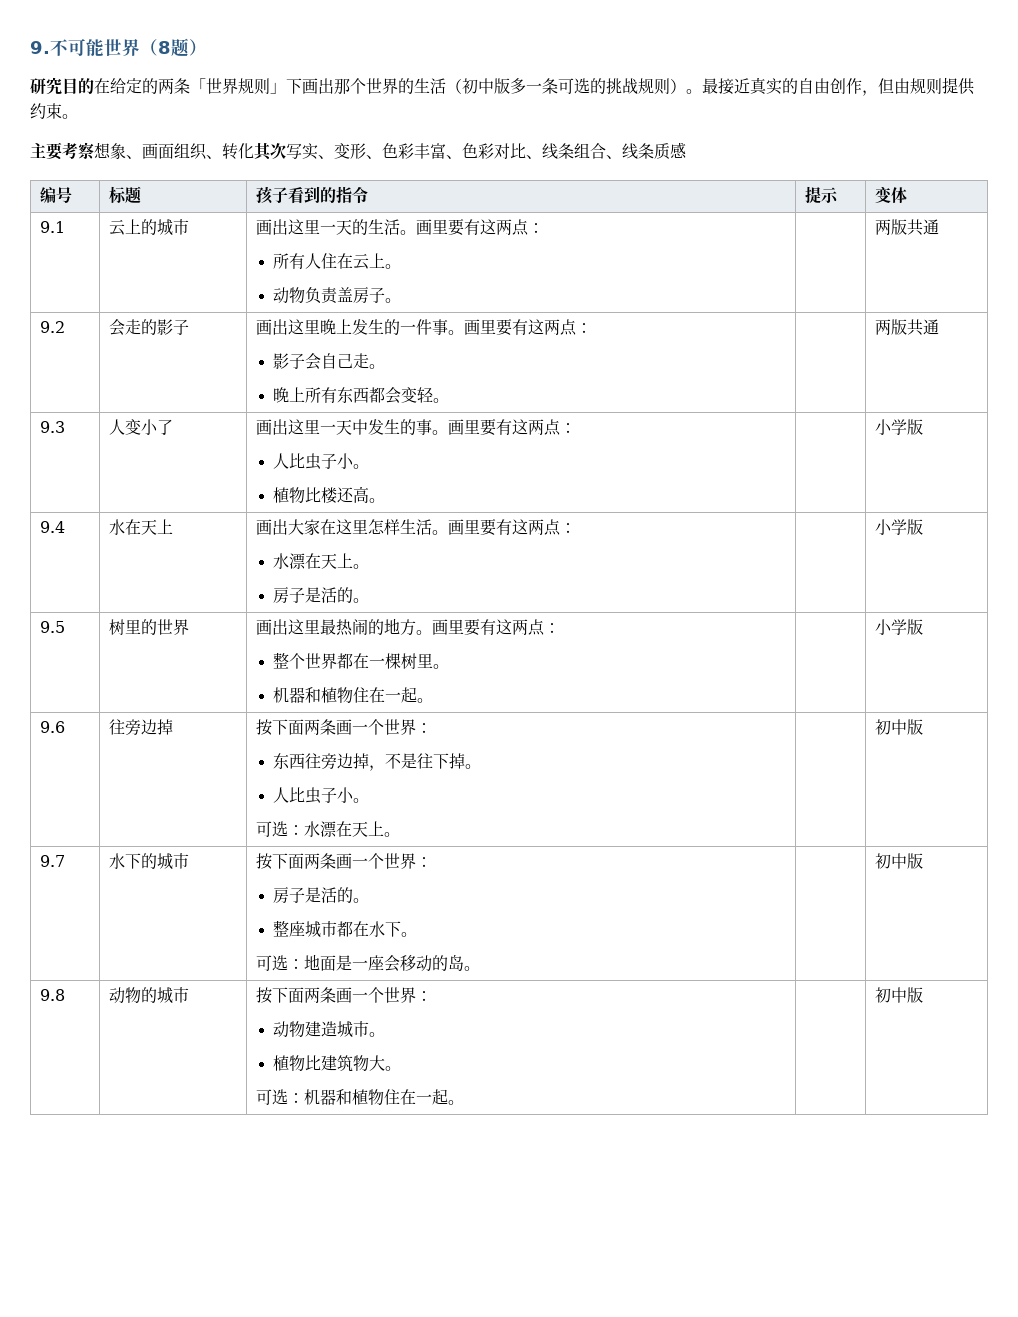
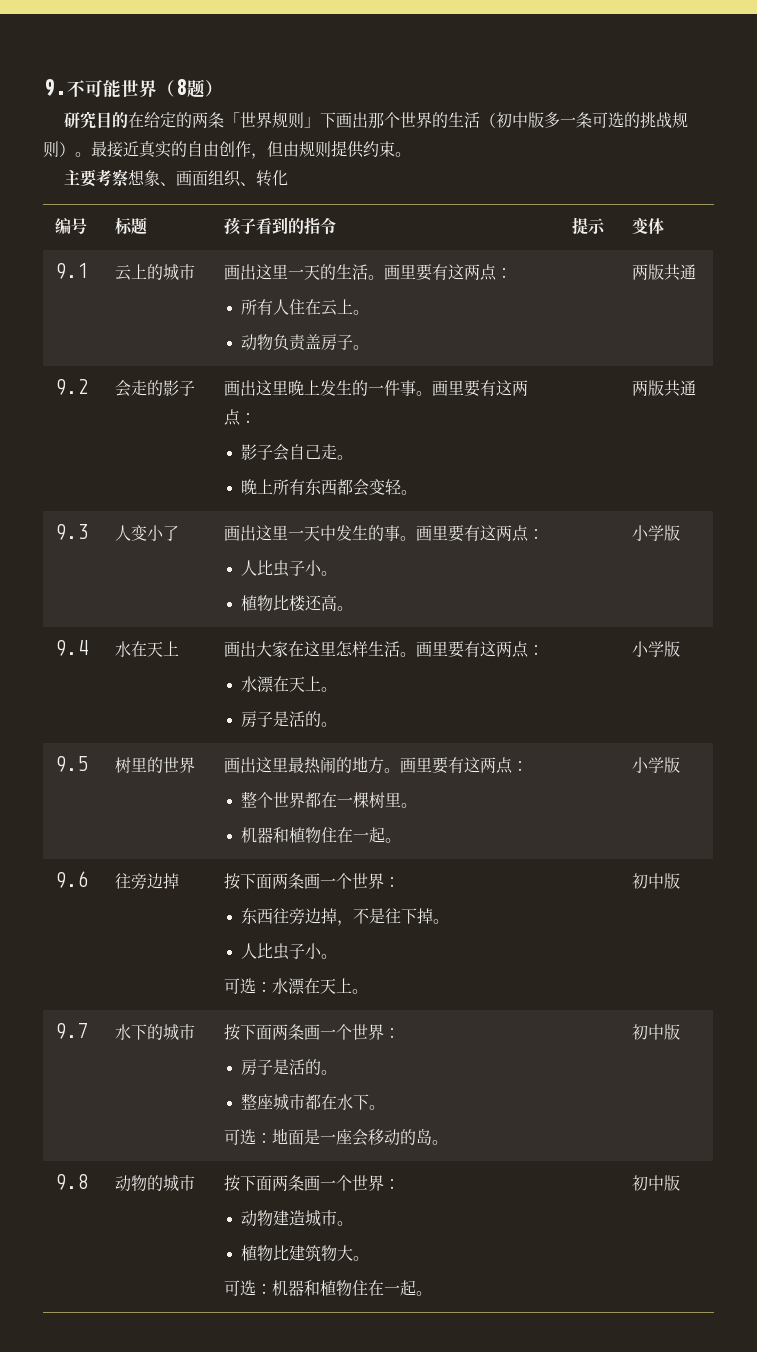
[254,142,687,161] 其次写实、变形、色彩丰富、色彩对比、线条组合、线条质感 -> (288, 178) none

